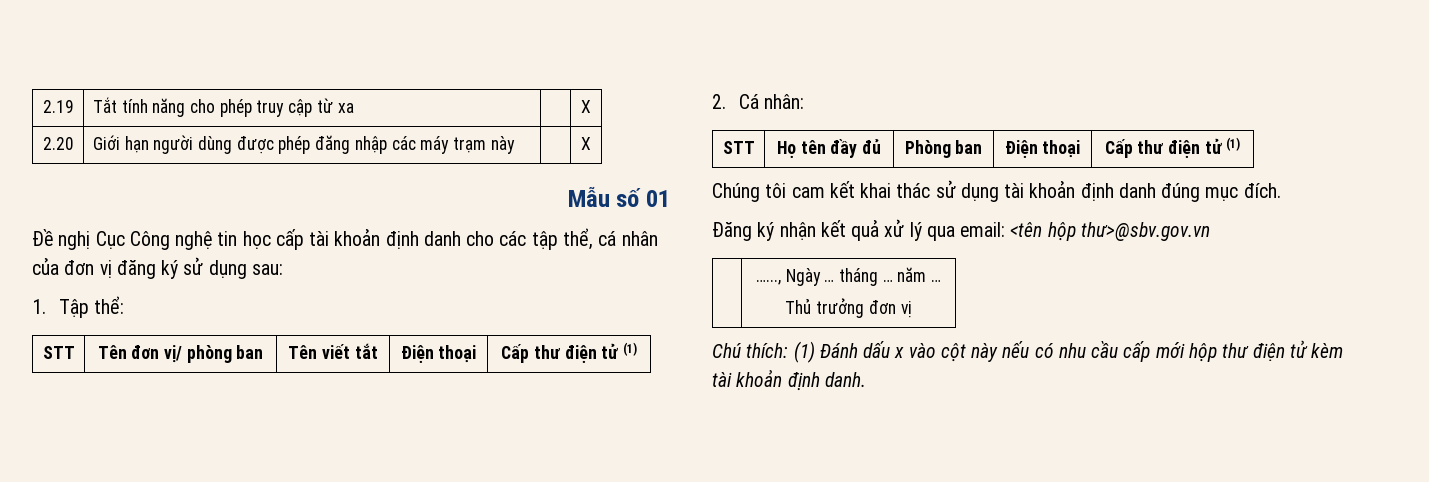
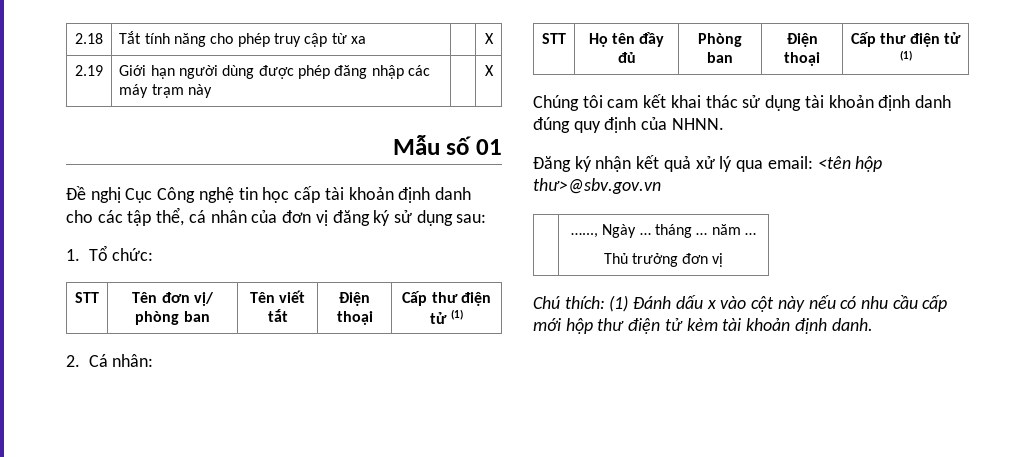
[42,100,74,113] 2.19 -> [75,33,103,44] 2.18
[42,137,74,150] 2.20 -> [75,65,103,76] 2.19
[59,296,125,318] Tập thể: -> [88,245,154,261] Tổ chức:
[1205,183,1281,201] mục đích. -> [573,117,724,133] quy định của NHNN.

